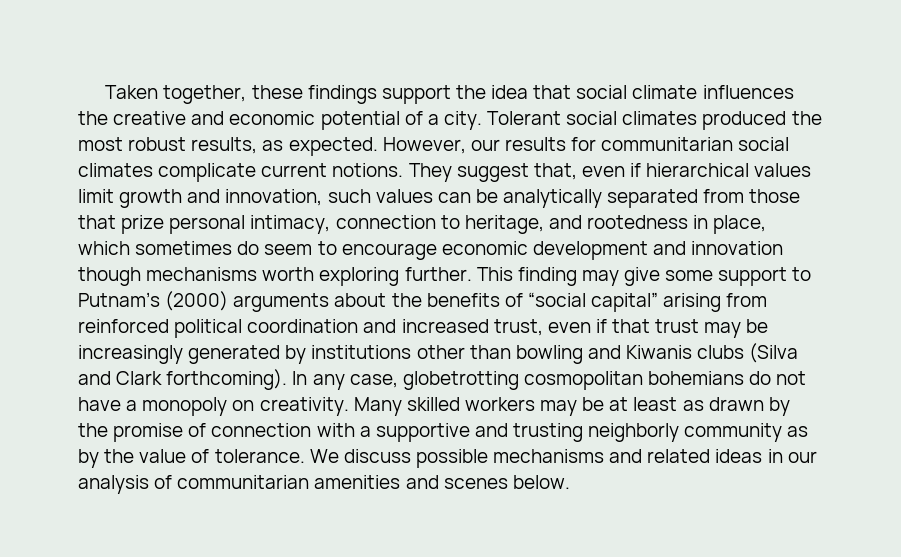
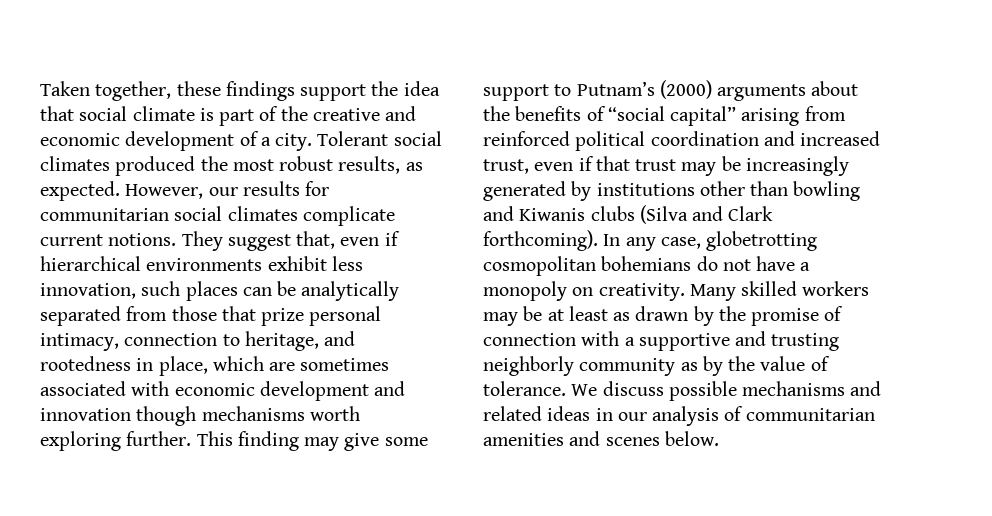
[702,85,794,99] influences -> [199,106,279,126] is part of
[320,111,400,130] potential -> [125,131,235,151] development
[754,163,812,177] [78,189,221,208] values limit growth and -> [146,256,363,271] environments exhibit less
[375,189,433,203] values -> [185,281,238,301] places
[135,241,437,260] sometimes do seem to encourage -> [269,358,390,371] [40,381,170,396] are sometimes associated with

